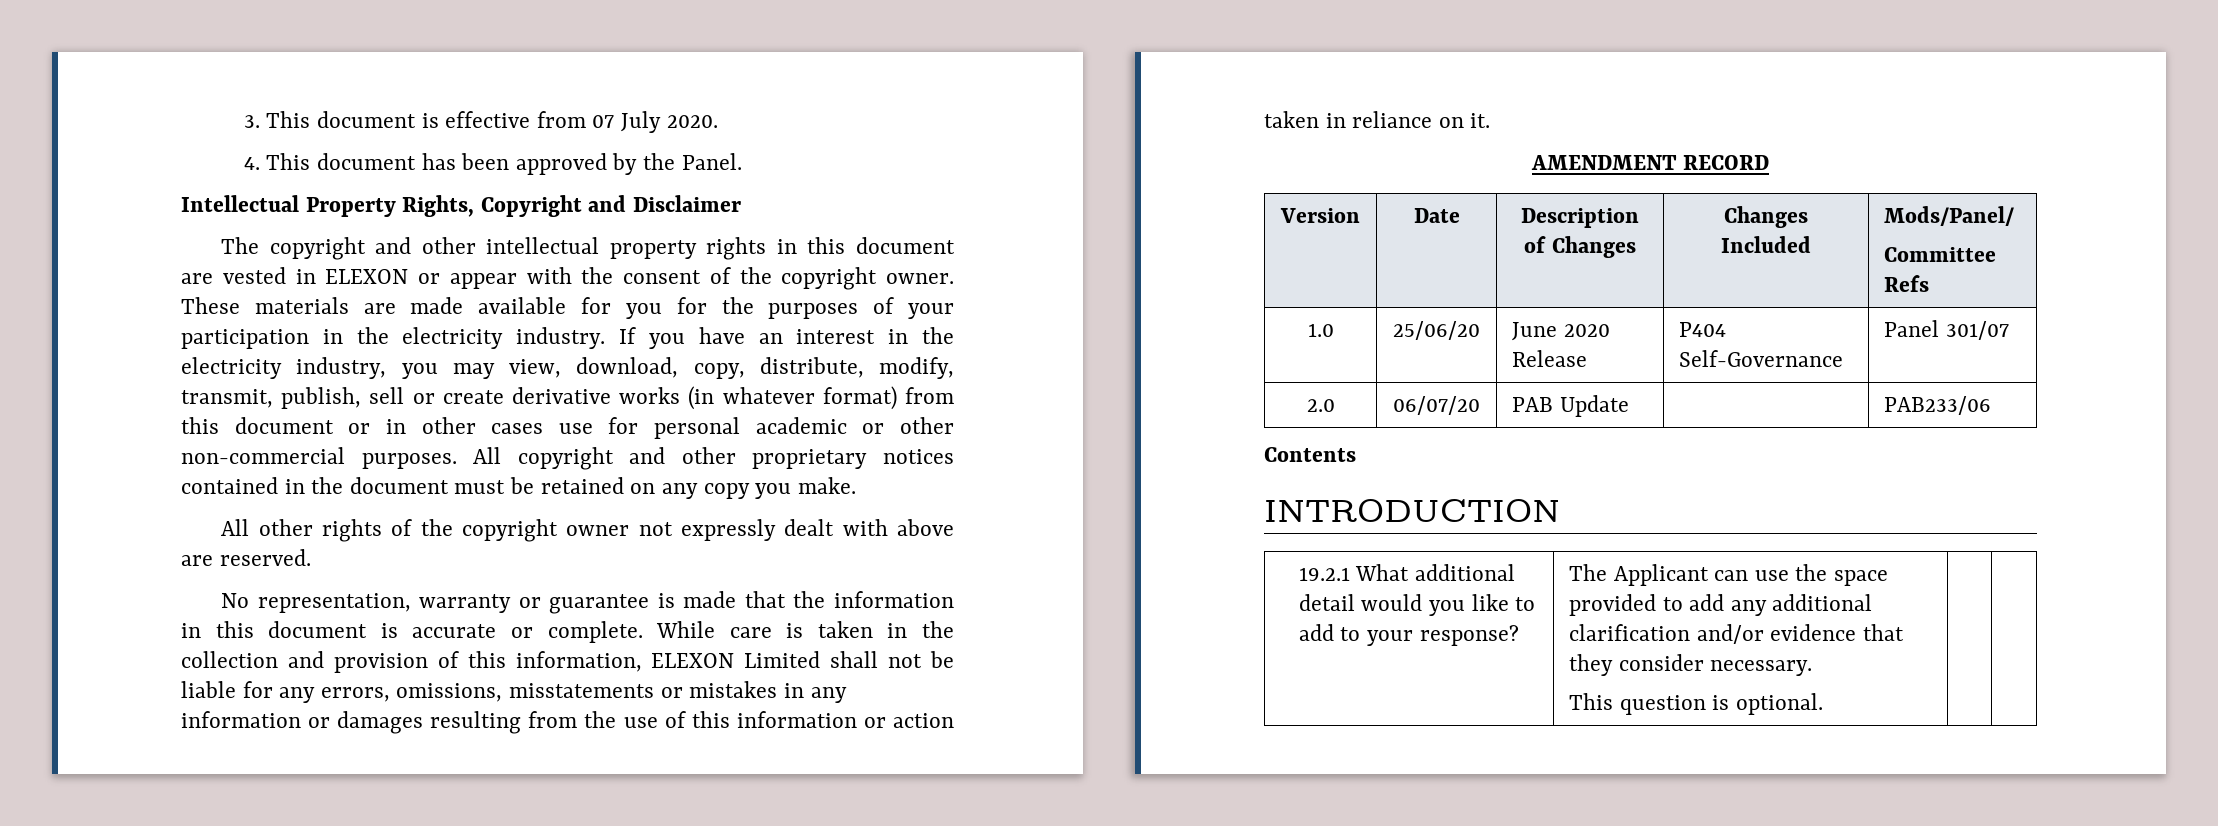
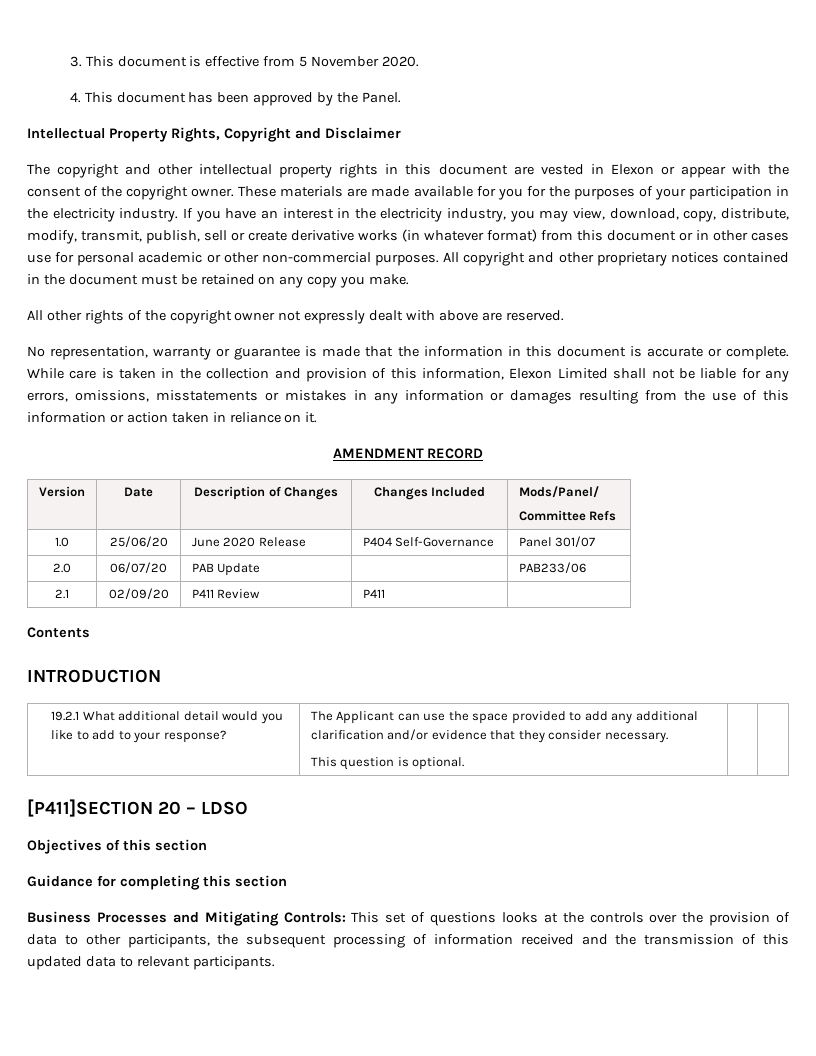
[592,111,662,133] 07 July -> [299,56,380,67] 5 November
[325,269,409,284] ELEXON -> [610,164,654,175] Elexon
[651,653,735,668] ELEXON -> [509,368,553,379] Elexon
(1992, 405) none -> [55,589,69,599] [108,588,169,599] [191,589,261,599] [362,589,385,598] // 2.1 | 02/09/20 | P411 Review | P411 |
(1823, 704) none -> [27,799,248,817] [27,839,207,854] [27,875,287,890] [27,911,790,926] [27,934,789,948] [27,956,275,970] // [P411]SECTION 20 – LDSO // Objectives of this section // Guidance for completing this section // Business Processes and Mitigating Controls: This set of questions looks at the controls over the provision of data to other participants, the subsequent processing of information received and the transmission of this updated data to relevant participants.

